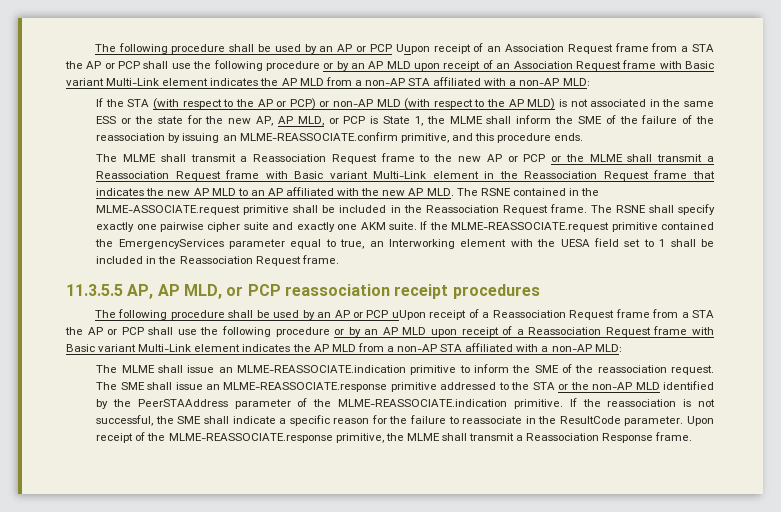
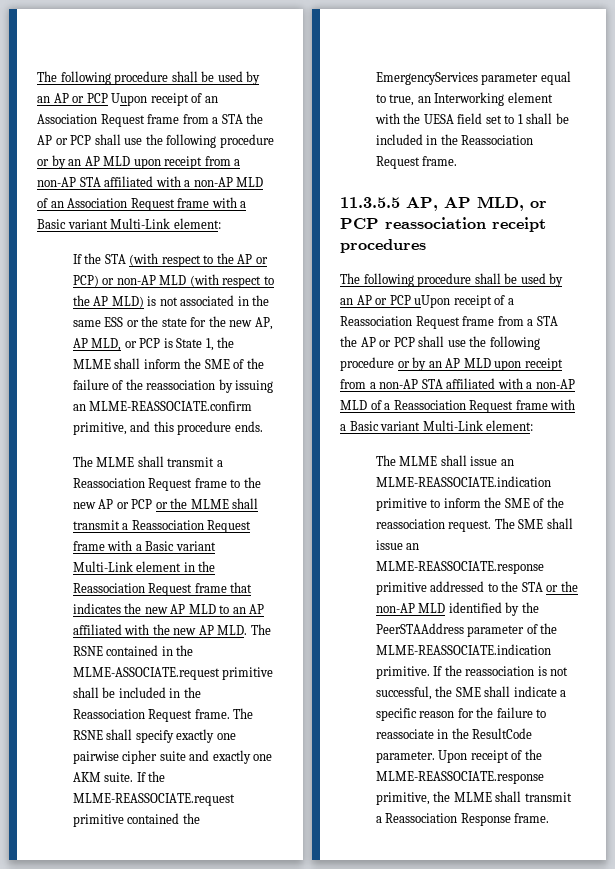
[482,60,715,71] [66,77,590,86] of an Association Request frame with Basic variant Multi-Link element indicates the AP MLD from a non-AP STA affiliated with a non-AP MLD: -> [204,156,241,166] [37,176,264,187] [37,197,247,211] [37,218,221,229] from a non-AP STA affiliated with a non-AP MLD of an Association Request frame with a Basic variant Multi-Link element:
(288, 175) none -> [135,544,142,551] a
[502,326,714,337] [66,343,622,352] of a Reassociation Request frame with Basic variant Multi-Link element indicates the AP MLD from a non-AP STA affiliated with a non-AP MLD: -> [340,378,575,389] [340,399,576,413] [340,420,534,431] from a non-AP STA affiliated with a non-AP MLD of a Reassociation Request frame with a Basic variant Multi-Link element:

